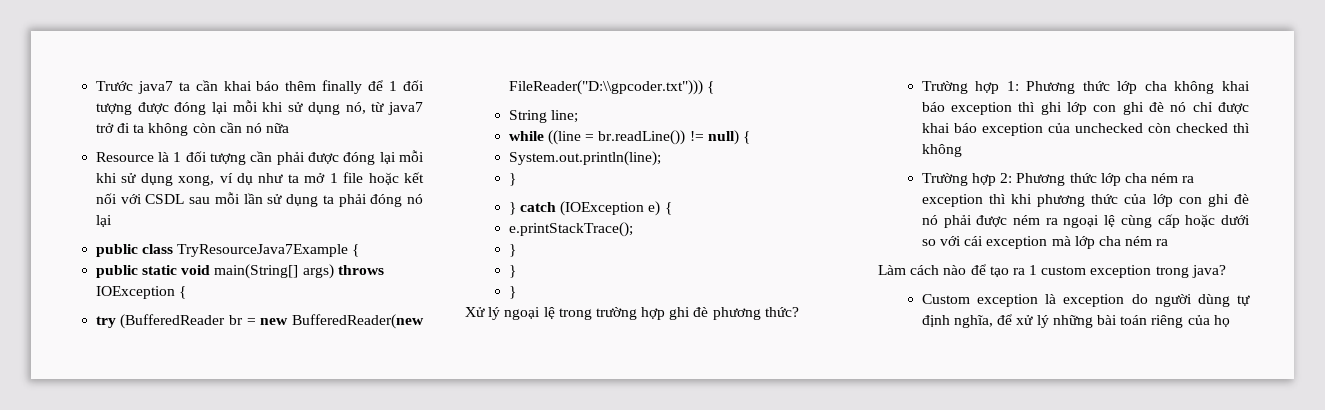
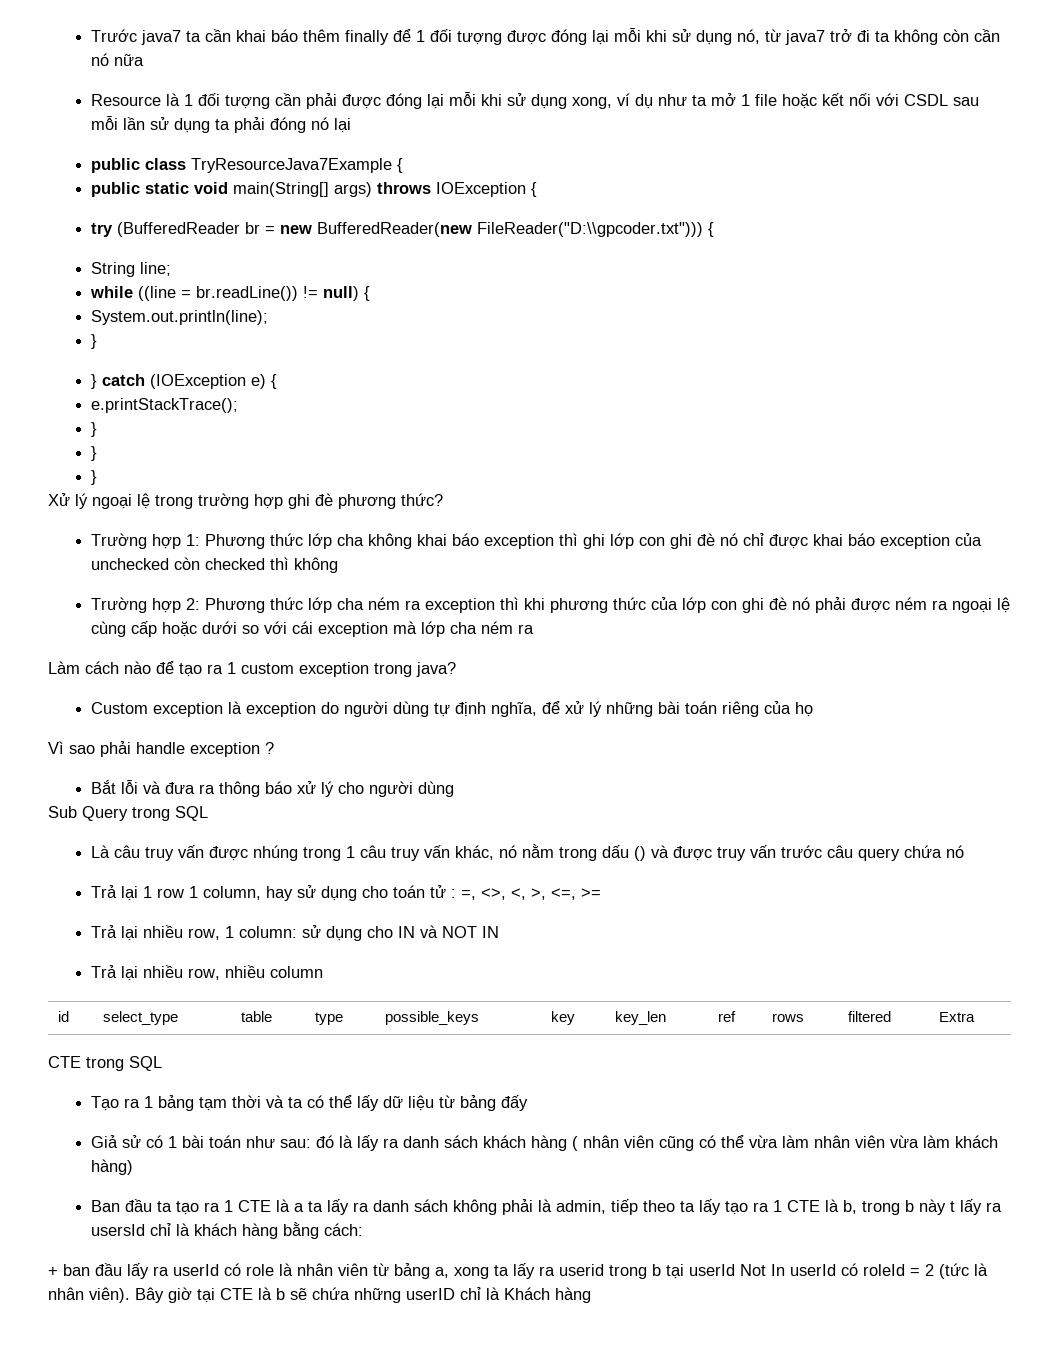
(1230, 321) none -> [48,741,274,757] [91,780,455,797] [48,806,208,821] [91,844,965,861] [91,885,602,901] [91,925,500,941] [91,965,324,981] [57,1011,69,1022] [102,1011,178,1025] [240,1011,272,1022] [314,1012,343,1025] [384,1011,479,1025] [550,1011,575,1025] [614,1011,666,1025] [717,1011,736,1022] [771,1013,804,1022] [847,1011,891,1022] [938,1012,975,1022] [48,1056,162,1071] [91,1095,529,1111] [91,1135,999,1151] [91,1159,134,1175] [91,1199,1003,1215] [91,1222,364,1239] [48,1263,988,1279] [48,1287,591,1303] // Vì sao phải handle exception ? // Bắt lỗi và đưa ra thông báo xử lý cho người dùng // Sub Query trong SQL // Là câu truy vấn được nhúng trong 1 câu truy vấn khác, nó nằm trong dấu () và được truy vấn trước câu query chứa nó // Trả lại 1 row 1 column, hay sử dụng cho toán tử : =, <>, <, >, <=, >= // Trả lại nhiều row, 1 column: sử dụng cho IN và NOT IN // Trả lại nhiều row, nhiều column // id | select_type | table | type | possible_keys | key | key_len | ref | rows | filtered | Extra // CTE trong SQL // Tạo ra 1 bảng tạm thời và ta có thể lấy dữ liệu từ bảng đấy // Giả sử có 1 bài toán như sau: đó là lấy ra danh sách khách hàng ( nhân viên cũng có thể vừa làm nhân viên vừa làm khách hàng) // Ban đầu ta tạo ra 1 CTE là a ta lấy ra danh sách không phải là admin, tiếp theo ta lấy tạo ra 1 CTE là b, trong b này t lấy ra usersId chỉ là khách hàng bằng cách: // + ban đầu lấy ra userId có role là nhân viên từ bảng a, xong ta lấy ra userid trong b tại userId Not In userId có roleId = 2 (tức là nhân viên). Bây giờ tại CTE là b sẽ chứa những userID chỉ là Khách hàng

